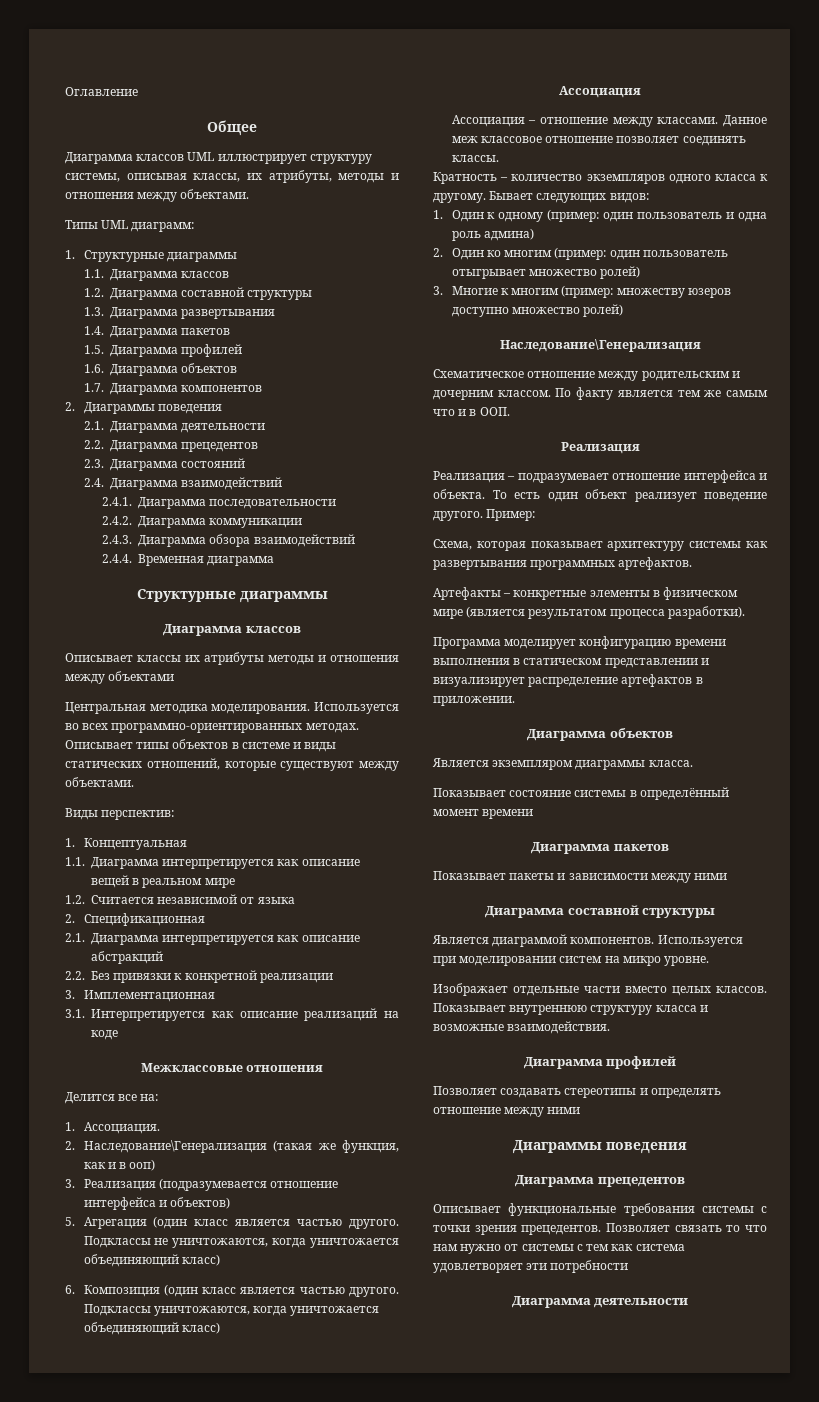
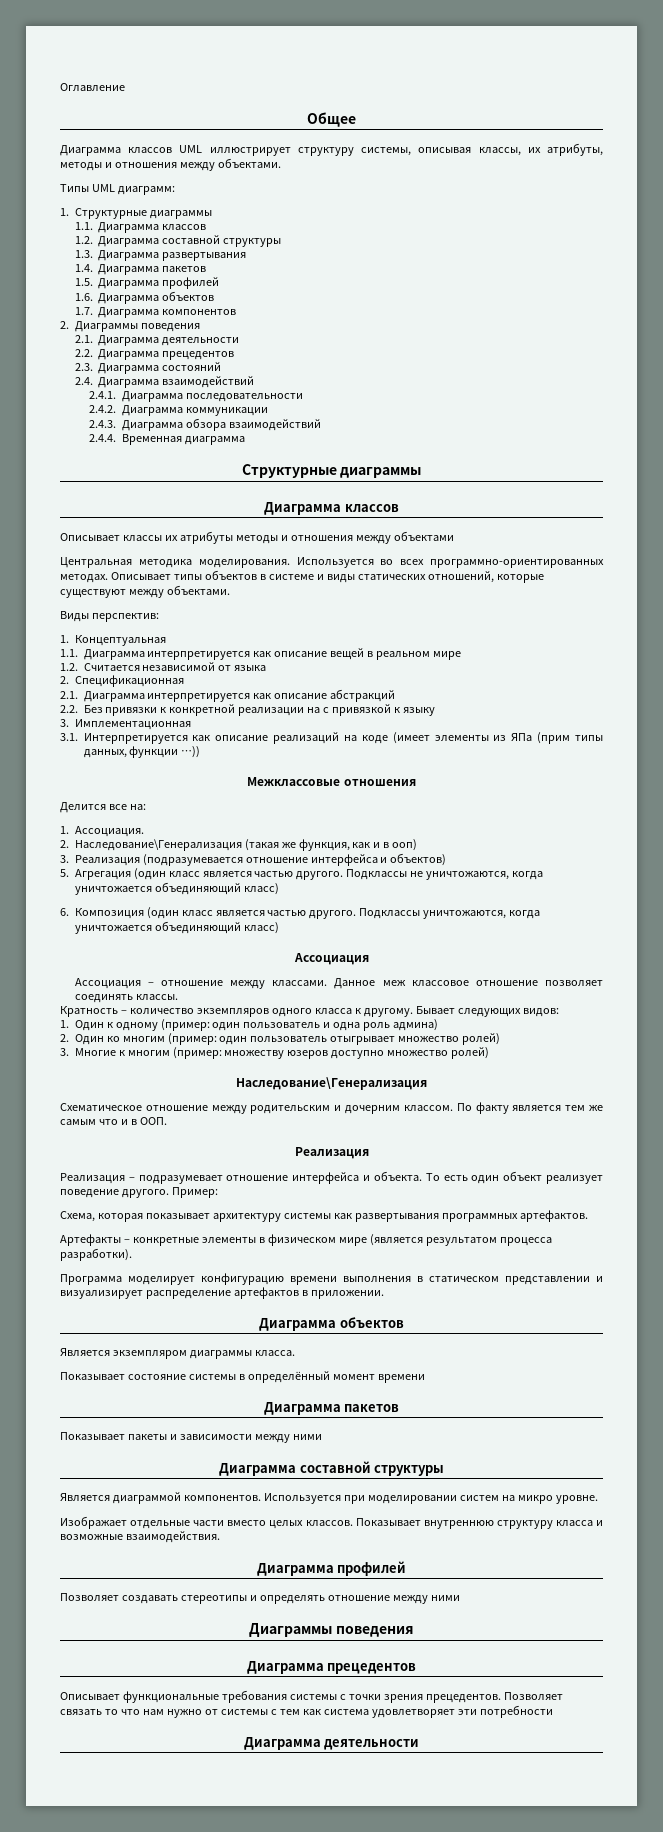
(333, 978) none -> [307,704,436,716] на с привязкой к языку
(118, 1035) none -> [392,732,604,744] [83,746,201,758] (имеет элементы из ЯПа (прим типы данных, функции …))

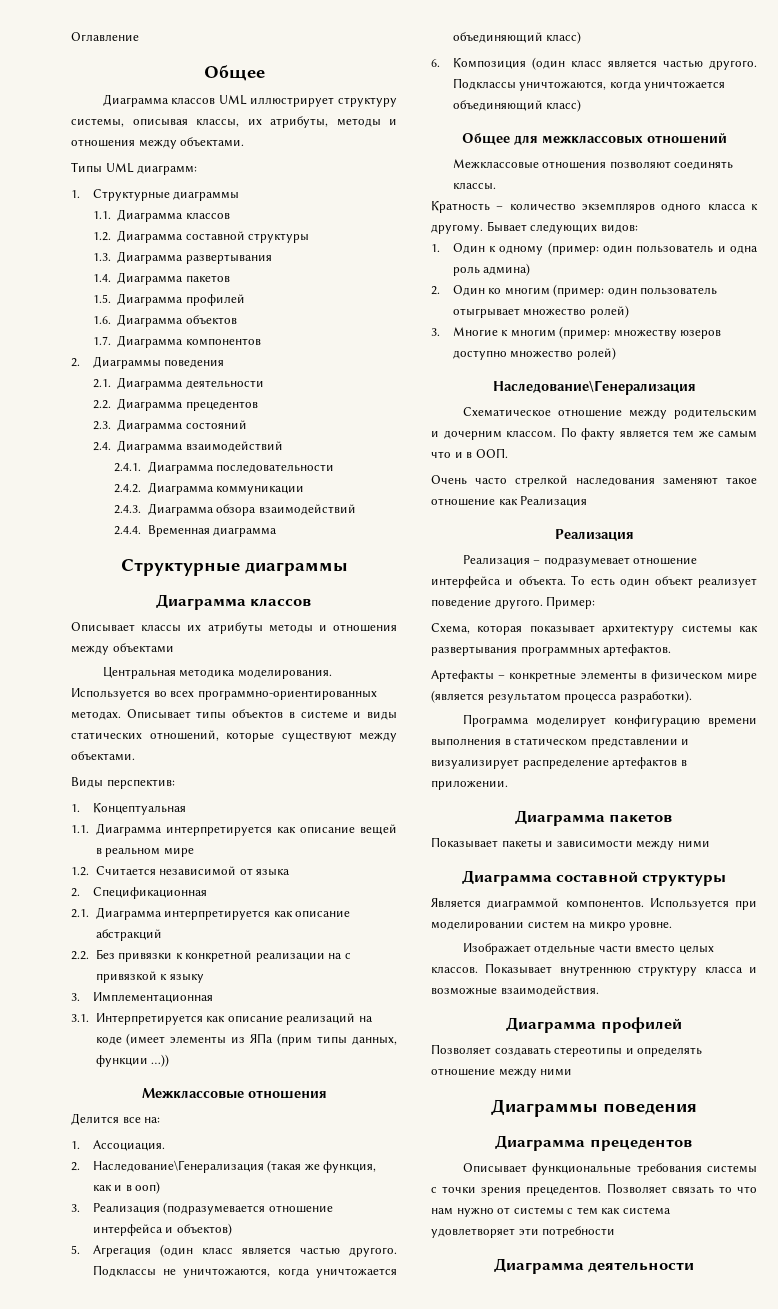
[293,953,369,965] [74,978,603,989] Ассоциация // Ассоциация – отношение между классами. Данное меж классовое отношение позволяет -> [461,133,727,145] [452,159,671,169] Общее для межклассовых отношений // Межклассовые отношения позволяют
(167, 1121) none -> [431,475,757,487] [431,496,588,507] // Очень часто стрелкой наследования заменяют такое отношение как Реализация
[259,1317,404,1331] [60,1348,295,1359] [60,1371,425,1383] // Диаграмма объектов // Является экземпляром диаграммы класса. // Показывает состояние системы в определённый момент времени -> (508, 785) none

